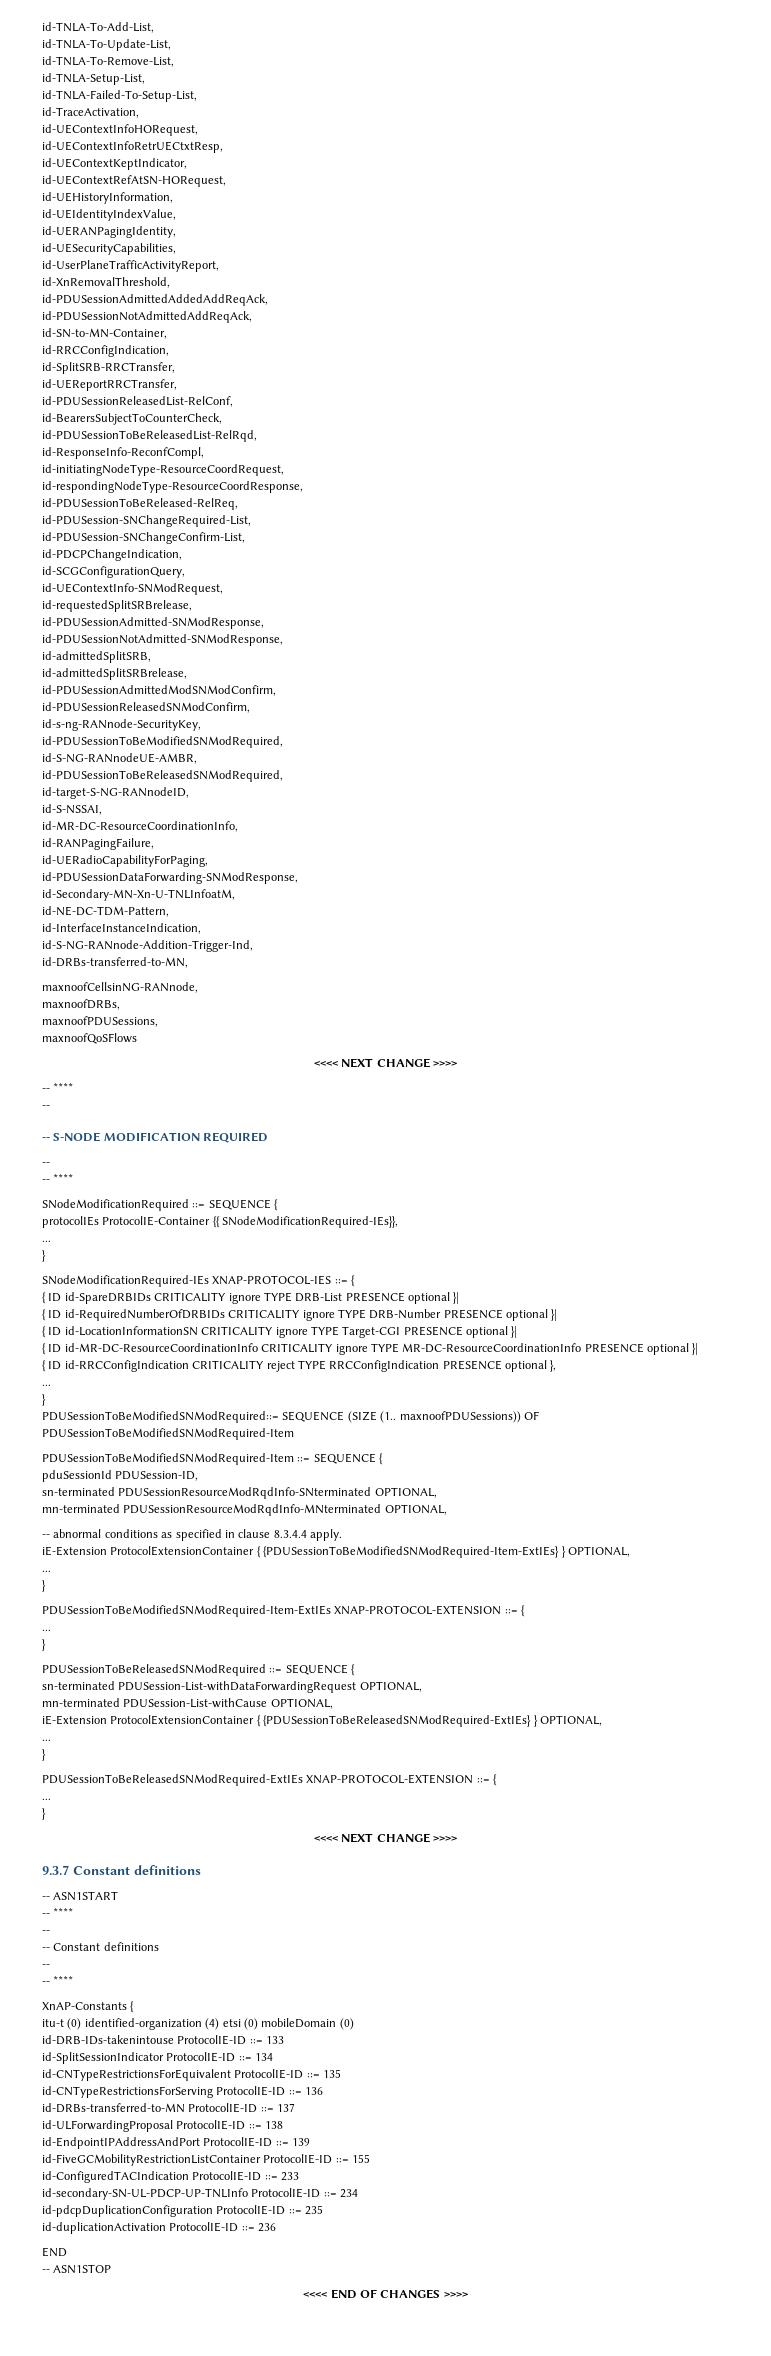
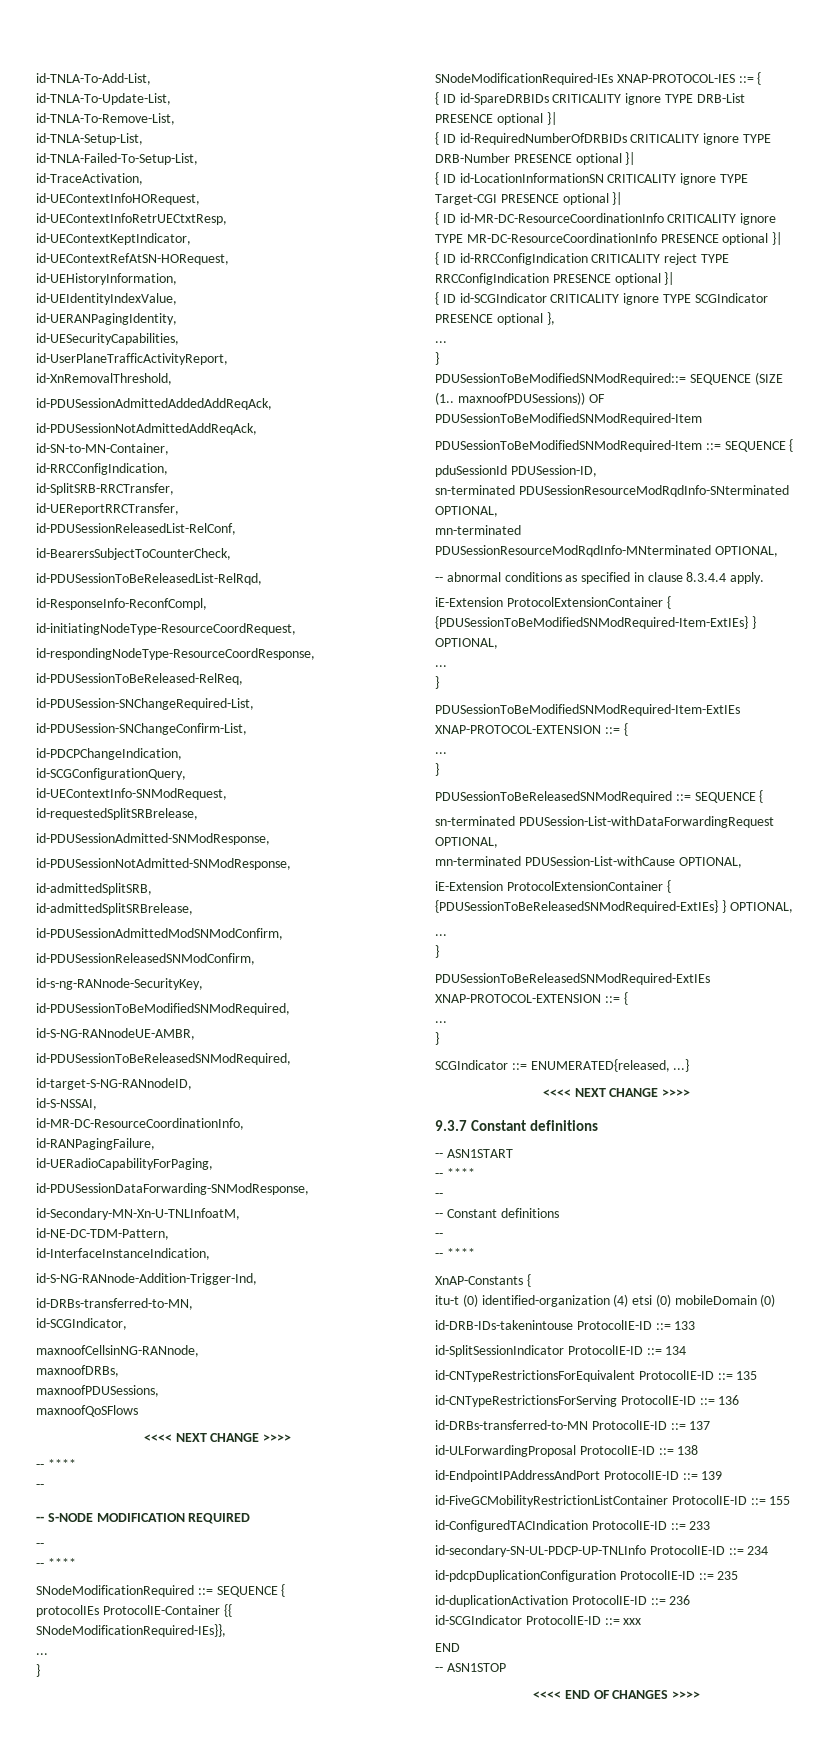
(188, 962) none -> [36,1318,127,1330] // id-SCGIndicator,
(547, 1366) none -> [664,272,675,285] [435,292,768,305] [435,313,543,325] }| // { ID id-SCGIndicator CRITICALITY ignore TYPE SCGIndicator PRESENCE optional
(46, 1814) none -> [435,1059,690,1072] // SCGIndicator ::= ENUMERATED{released, ...}
(277, 2227) none -> [435,1615,642,1625] // id-SCGIndicator ProtocolIE-ID ::= xxx

